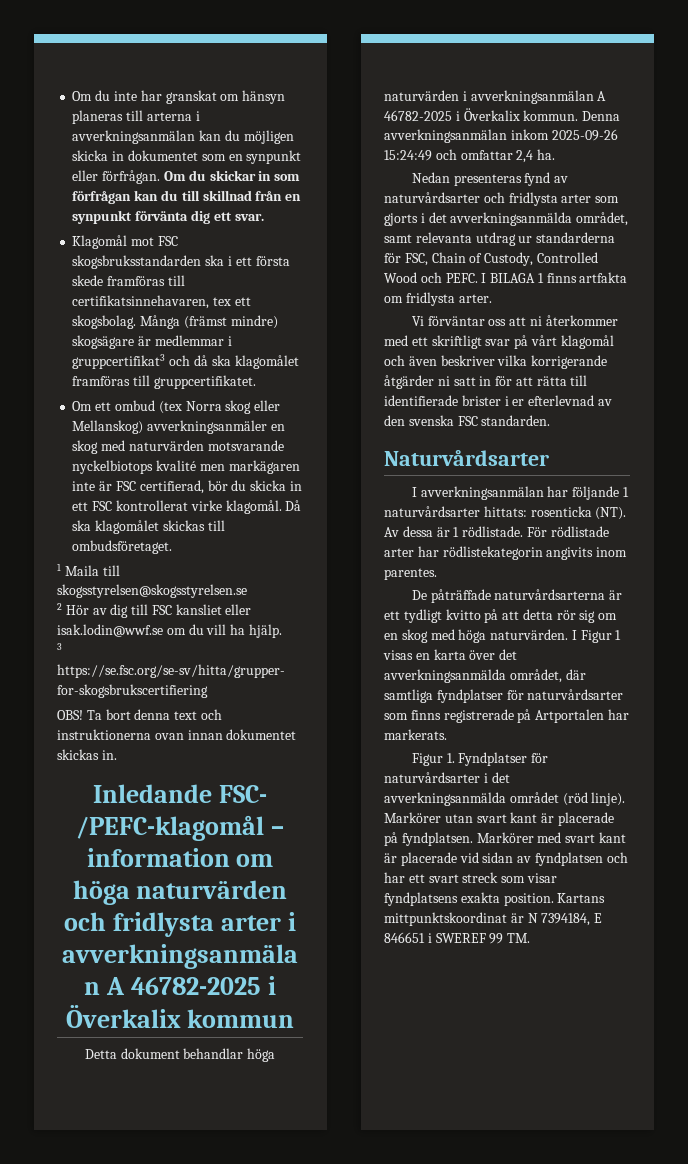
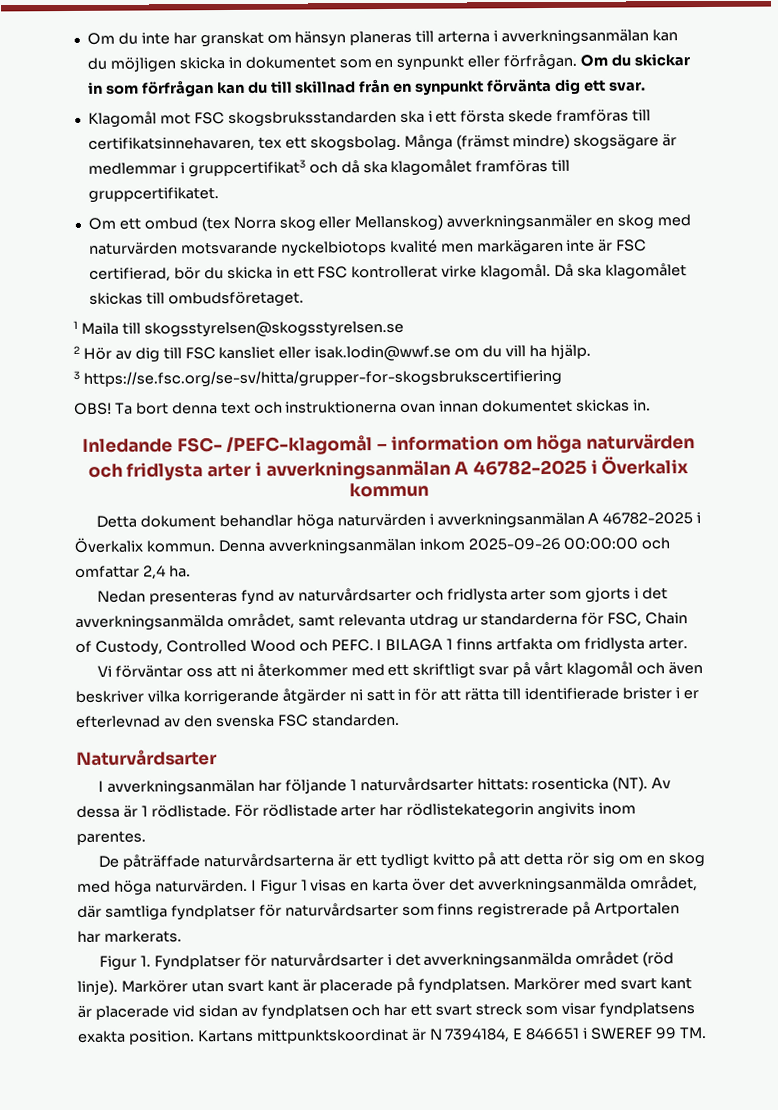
[384,150,432,161] 15:24:49 -> [563,537,639,550] 00:00:00

